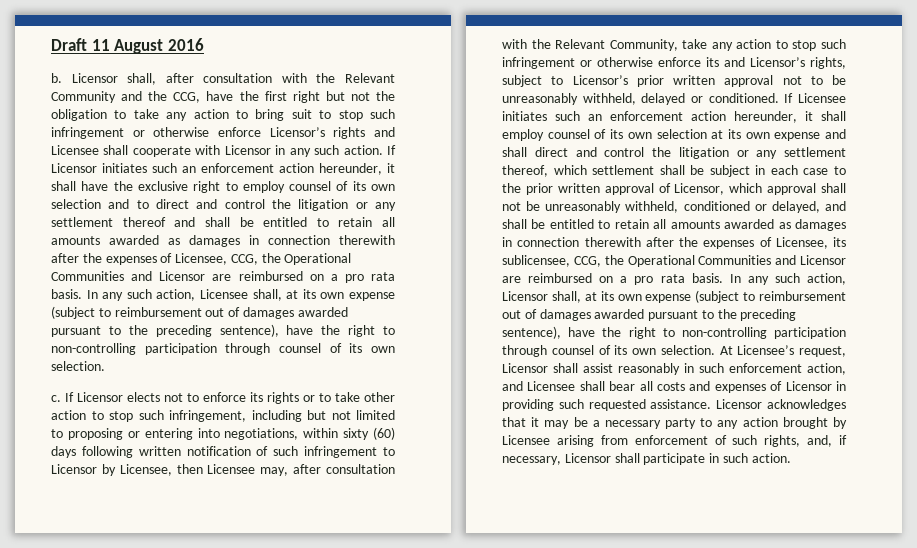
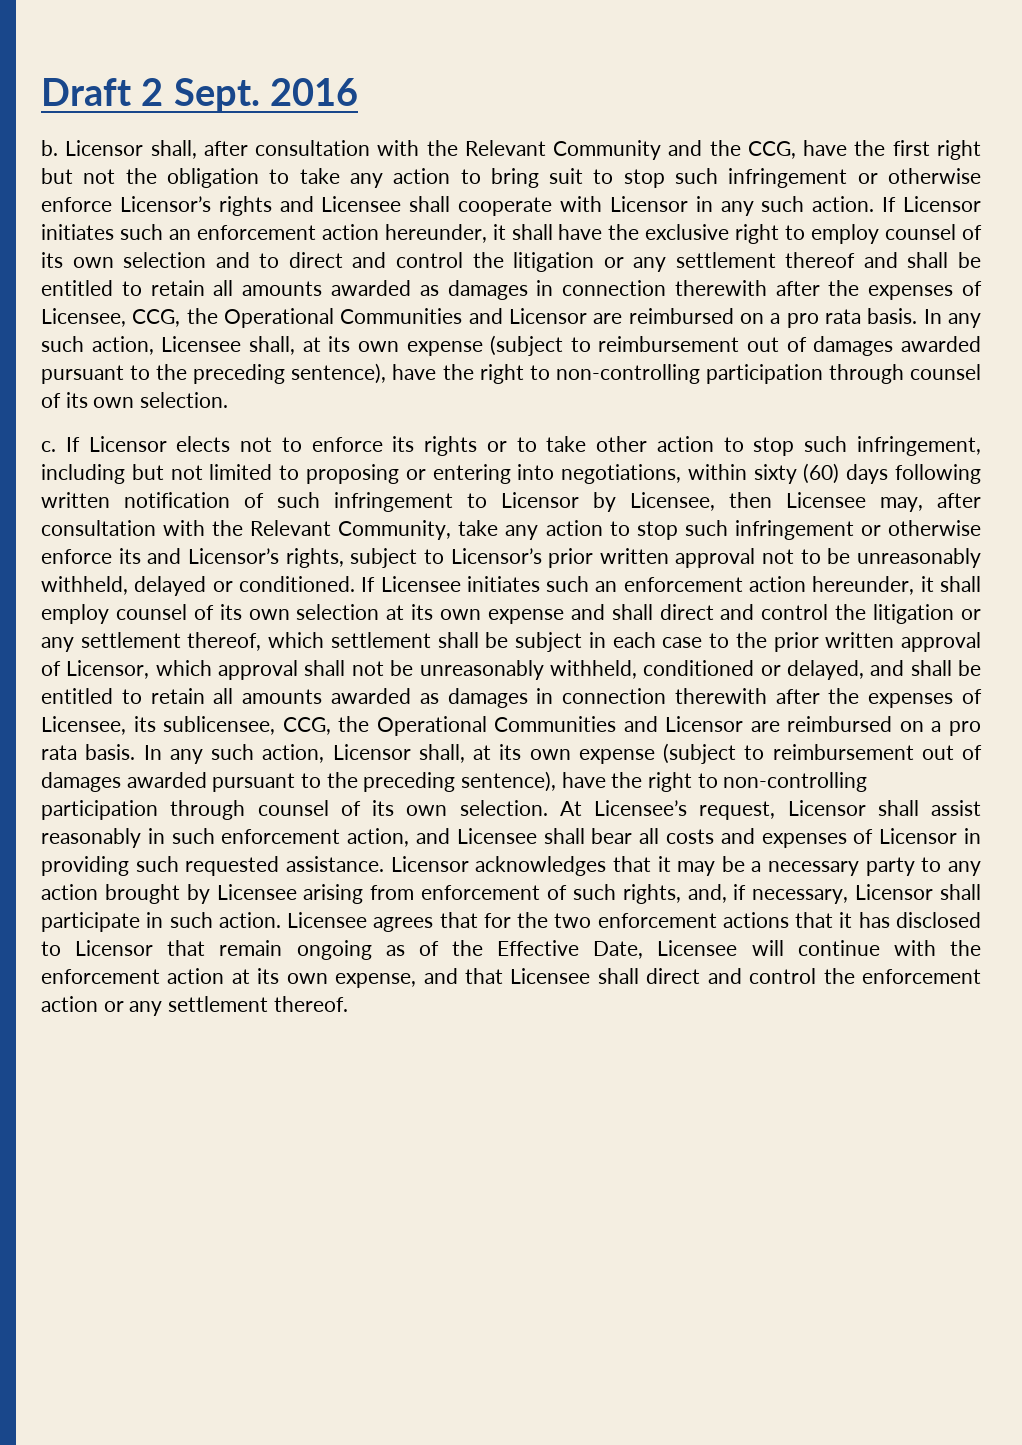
[91,39,164,54] 11 August -> [141,78,260,112] 2 Sept.
(791, 458) none -> [287,912,981,932] [41,940,981,960] [41,968,982,988] [41,996,348,1016] Licensee agrees that for the two enforcement actions that it has disclosed to Licensor that remain ongoing as of the Effective Date, Licensee will continue with the enforcement action at its own expense, and that Licensee shall direct and control the enforcement action or any settlement thereof.

